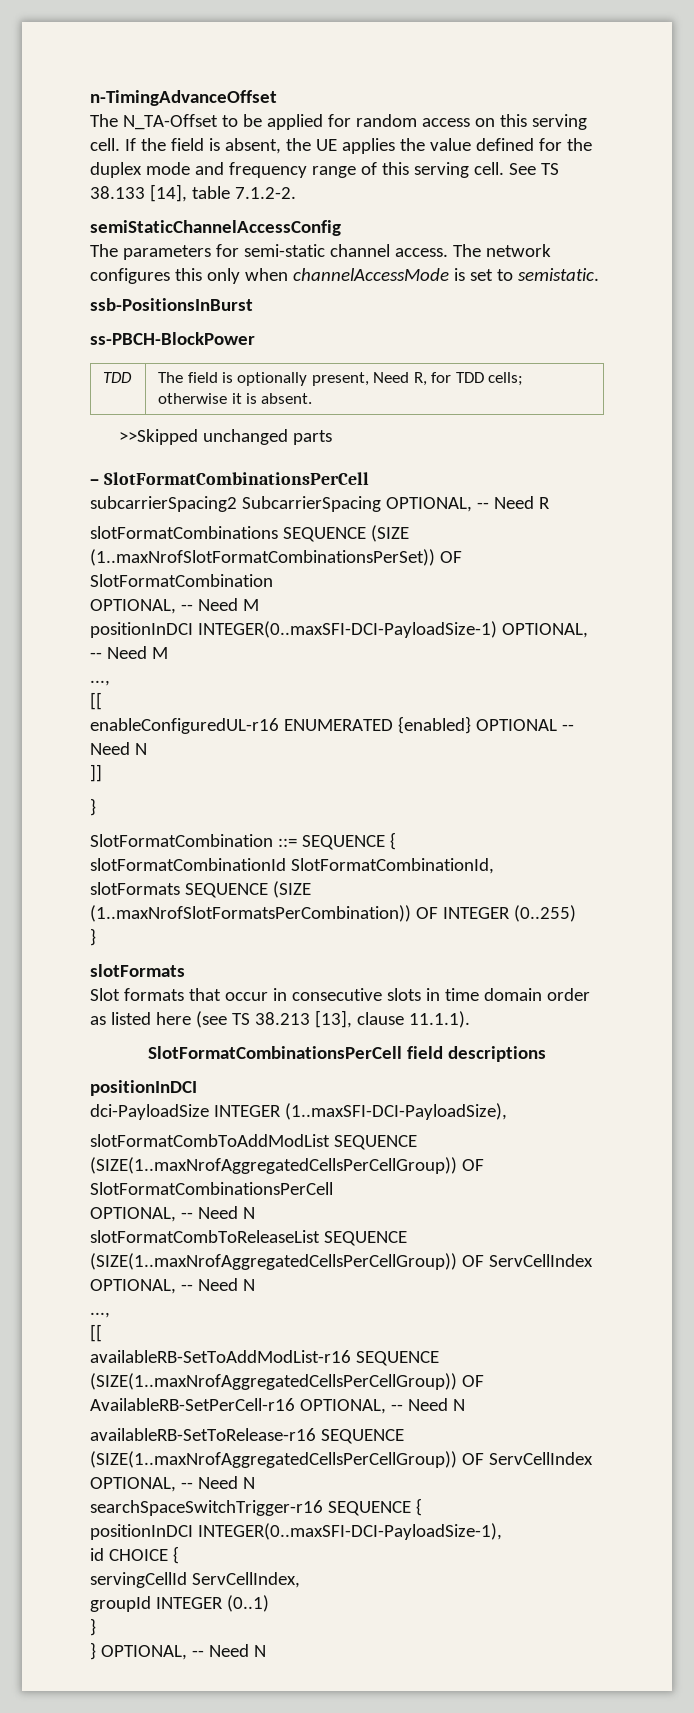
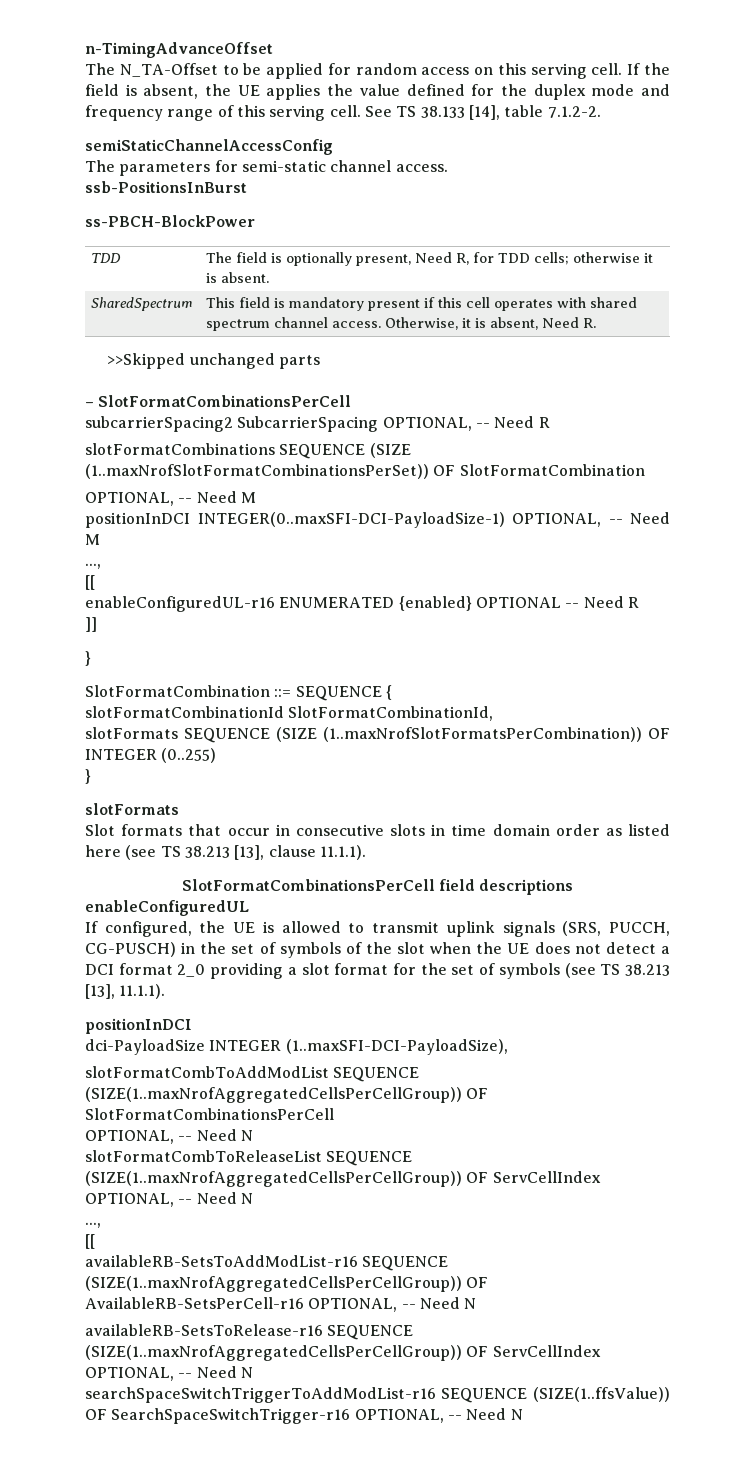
[452,244,551,257] [90,268,599,284] The network configures this only when channelAccessMode is set to semistatic. -> (448, 168) none
(313, 398) none -> [91,297,194,311] [206,297,638,311] [206,317,597,331] // SharedSpectrum | This field is mandatory present if this cell operates with shared spectrum channel access. Otherwise, it is absent, Need R.
[134,743,147,755] N -> [627,597,639,608] R
(546, 1054) none -> [85,900,249,916] [85,921,671,937] [85,942,670,958] [85,963,670,979] [85,984,166,999] // enableConfiguredUL // If configured, the UE is allowed to transmit uplink signals (SRS, PUCCH, CG-PUSCH) in the set of symbols of the slot when the UE does not detect a DCI format 2_0 providing a slot format for the set of symbols (see TS 38.213 [13], 11.1.1).
[90,1350,439,1366] [90,1373,484,1390] [90,1398,465,1414] [90,1428,404,1444] [90,1451,593,1468] [90,1476,255,1492] [90,1498,422,1516] [90,1523,502,1540] [90,1546,179,1564] [90,1572,300,1588] [90,1595,269,1612] [90,1618,96,1636] [90,1642,96,1660] availableRB-SetToAddModList-r16 SEQUENCE (SIZE(1..maxNrofAggregatedCellsPerCellGroup)) OF AvailableRB-SetPerCell-r16 OPTIONAL, -- Need N // availableRB-SetToRelease-r16 SEQUENCE (SIZE(1..maxNrofAggregatedCellsPerCellGroup)) OF ServCellIndex OPTIONAL, -- Need N // searchSpaceSwitchTrigger-r16 SEQUENCE { // positionInDCI INTEGER(0..maxSFI-DCI-PayloadSize-1), // id CHOICE { // servingCellId ServCellIndex, // groupId INTEGER (0..1) // } // } -> [85,1255,449,1271] [85,1276,489,1292] [85,1297,477,1312] [85,1324,414,1340] [85,1345,601,1361] [85,1366,253,1381] [85,1387,670,1403] [85,1408,351,1424] availableRB-SetsToAddModList-r16 SEQUENCE (SIZE(1..maxNrofAggregatedCellsPerCellGroup)) OF AvailableRB-SetsPerCell-r16 OPTIONAL, -- Need N // availableRB-SetsToRelease-r16 SEQUENCE (SIZE(1..maxNrofAggregatedCellsPerCellGroup)) OF ServCellIndex OPTIONAL, -- Need N // searchSpaceSwitchTriggerToAddModList-r16 SEQUENCE (SIZE(1..ffsValue)) OF SearchSpaceSwitchTrigger-r16

